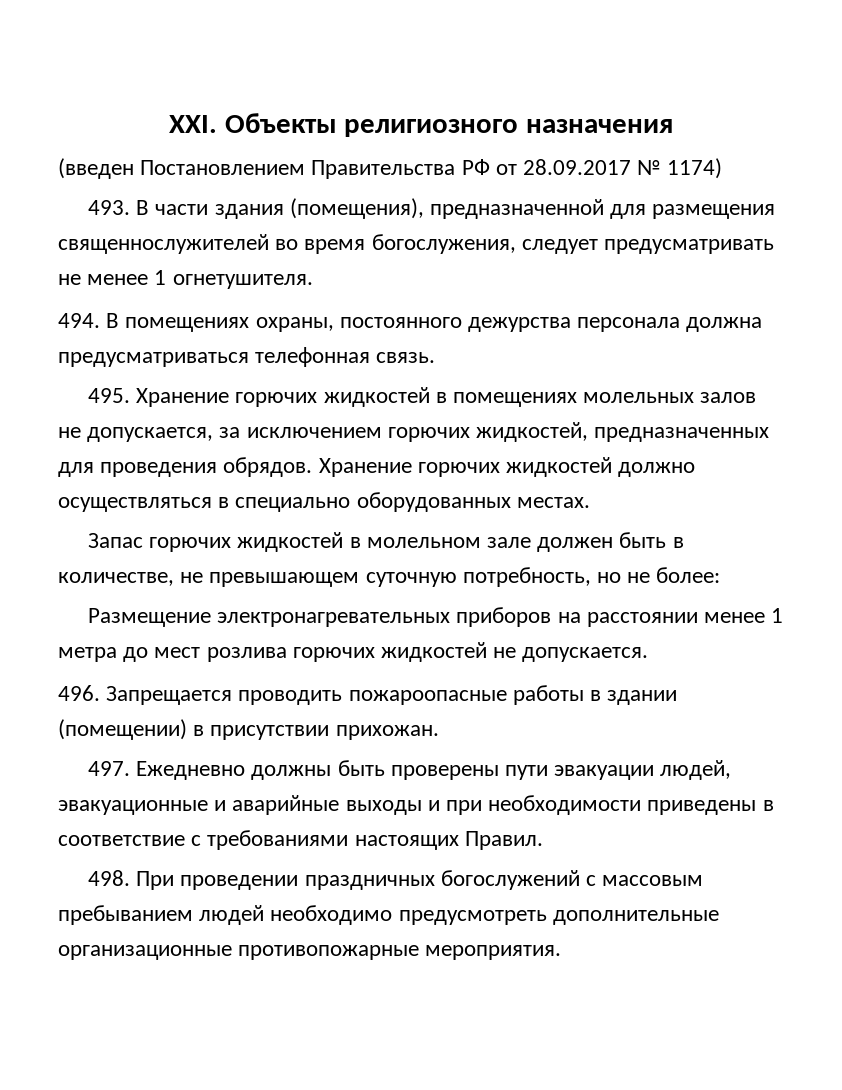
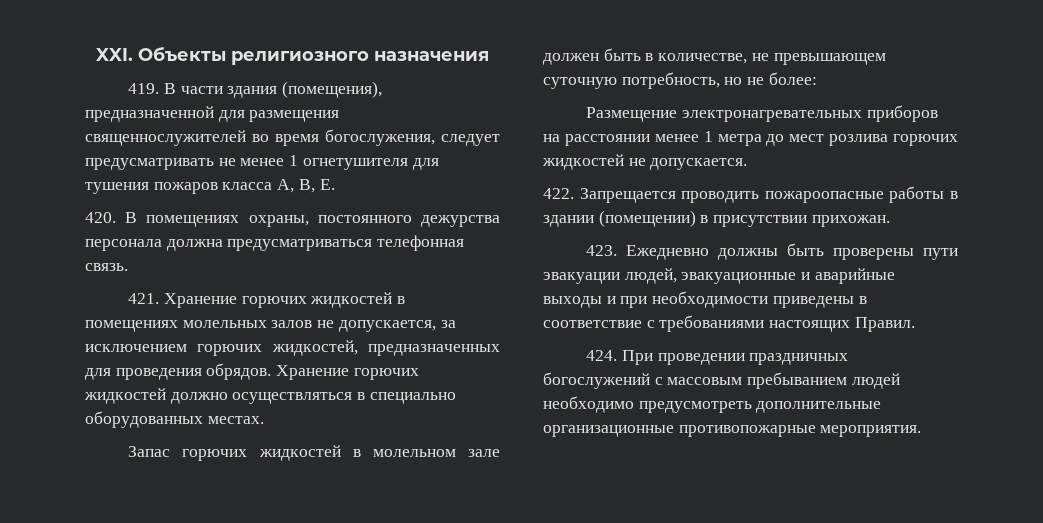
[58,158,723,179] [87,200,130,215] (введен Постановлением Правительства РФ от 28.09.2017 № 1174) // 493. -> [128,83,160,94] 419.
[172,274,313,289] [58,313,100,328] огнетушителя. // 494. -> [302,158,439,170] [85,179,335,194] [85,212,116,223] огнетушителя для тушения пожаров класса A, B, E. // 420.
[87,388,130,403] 495. -> [128,293,160,304] 421.
[58,685,100,701] 496. -> [543,188,574,199] 422.
[87,761,130,776] 497. -> [586,245,618,256] 423.
[87,870,130,886] 498. -> [586,350,618,361] 424.

